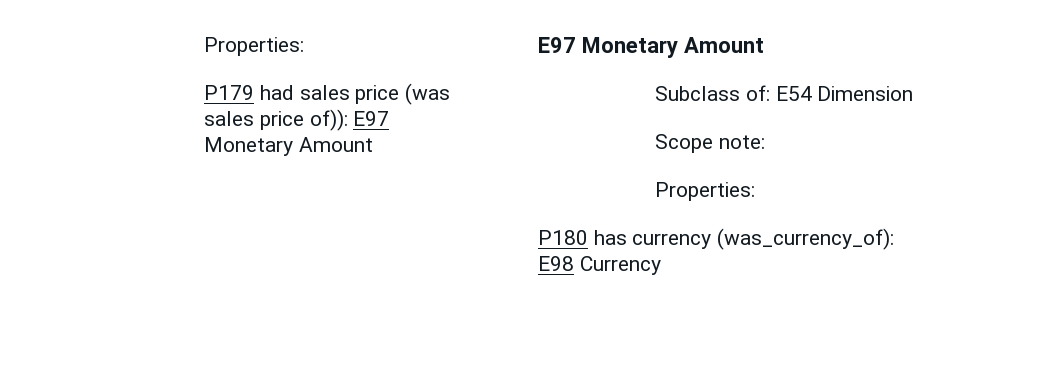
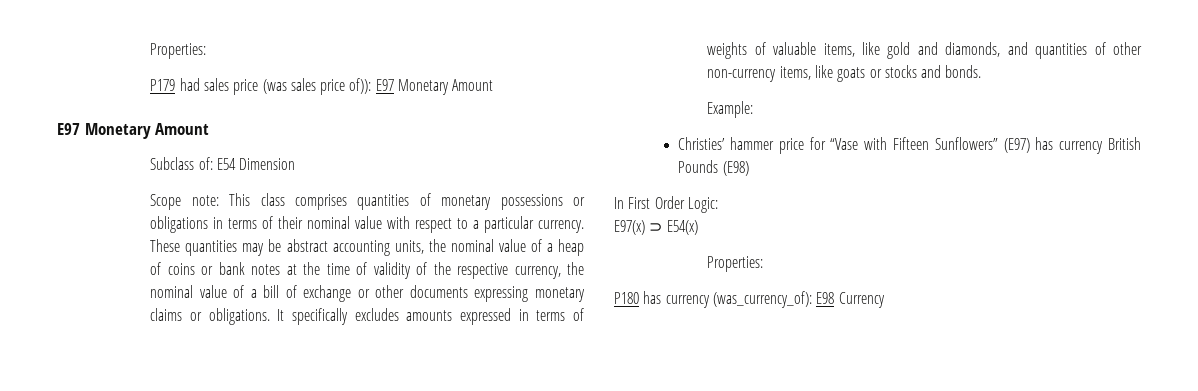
(765, 142) none -> [229,193,585,210] [150,216,585,233] [150,239,584,256] [150,262,585,279] [150,285,585,302] [150,308,585,325] [707,42,1142,59] [707,65,982,82] [707,101,754,118] [678,137,1141,154] [678,160,749,176] [614,196,718,213] [614,220,698,235] This class comprises quantities of monetary possessions or obligations in terms of their nominal value with respect to a particular currency. These quantities may be abstract accounting units, the nominal value of a heap of coins or bank notes at the time of validity of the respective currency, the nominal value of a bill of exchange or other documents expressing monetary claims or obligations. It specifically excludes amounts expressed in terms of weights of valuable items, like gold and diamonds, and quantities of other non-currency items, like goats or stocks and bonds. // Example: // Christies’ hammer price for “Vase with Fifteen Sunflowers” (E97) has currency British Pounds (E98) // In First Order Logic: // E97(x) ⊃ E54(x)

